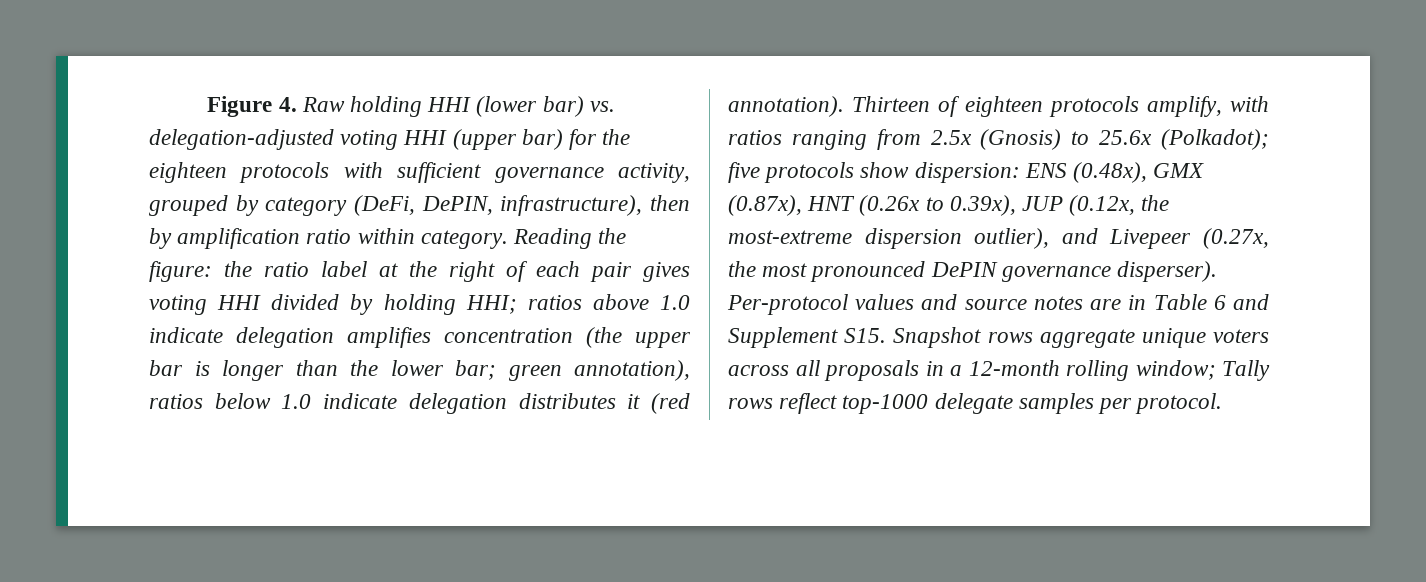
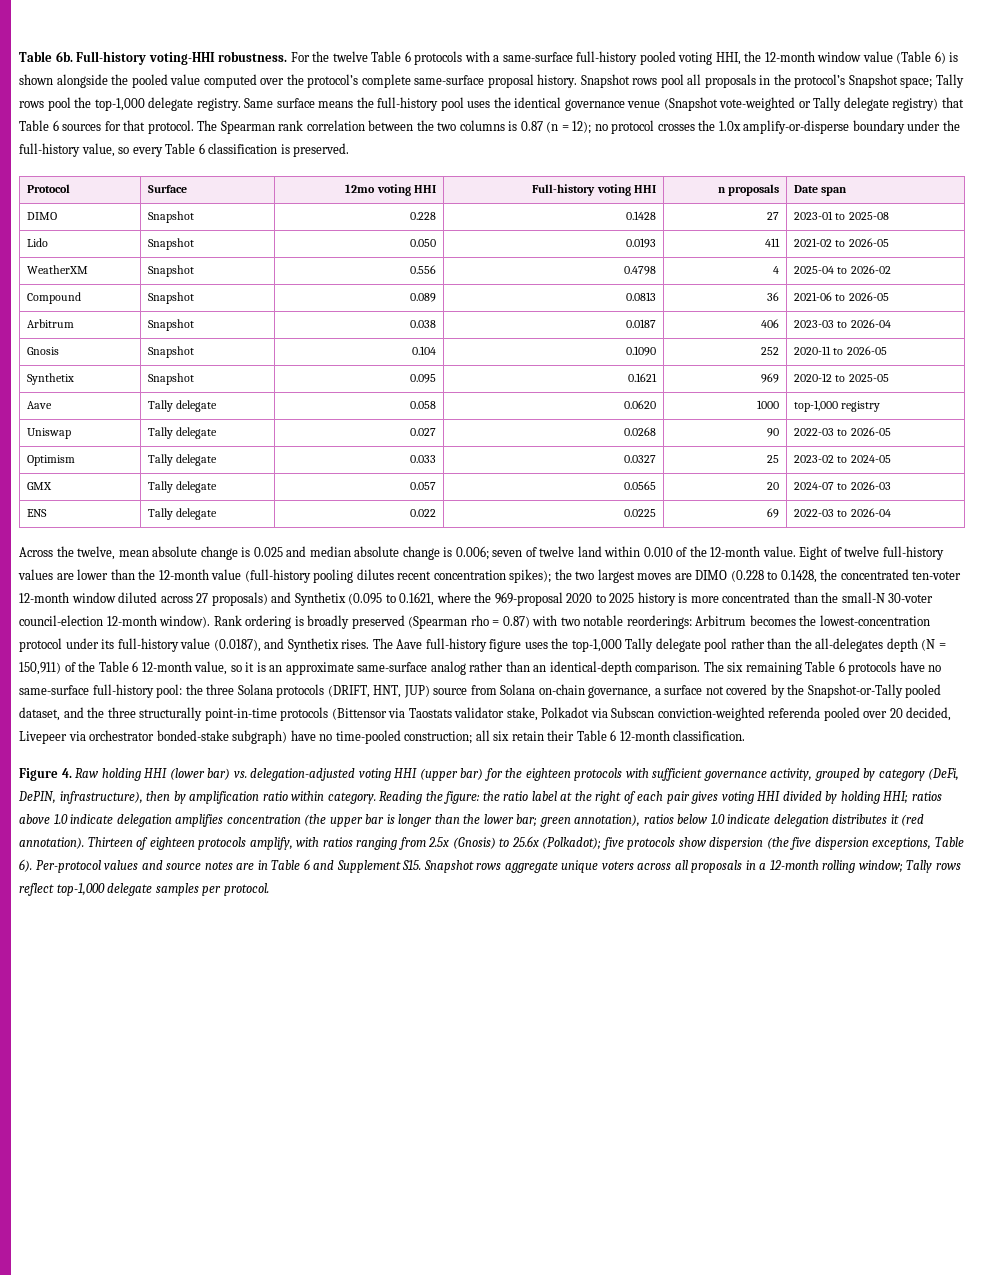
(207, 106) none -> [19,51,959,65] [19,74,964,88] [19,97,964,111] [19,120,960,134] [19,143,350,157] [27,184,71,193] [148,185,188,193] [345,184,436,196] [532,184,656,196] [717,184,779,196] [794,185,848,196] [27,212,58,220] [148,211,195,223] [409,212,436,220] [625,211,656,220] [766,212,779,220] [794,211,889,220] [27,238,49,247] [148,238,195,250] [409,239,436,247] [625,238,656,248] [764,238,780,247] [794,238,889,247] [27,265,89,274] [148,265,195,277] [409,265,436,274] [623,266,656,275] [772,266,779,274] [794,265,891,274] [27,292,82,304] [148,292,195,304] [409,293,436,302] [625,292,656,301] [766,292,779,301] [794,292,889,301] [27,319,75,328] [148,319,195,331] [409,320,436,328] [625,319,656,328] [760,319,779,328] [794,319,891,328] [27,347,60,355] [148,346,195,358] [411,346,436,355] [625,346,656,356] [760,347,779,355] [794,346,887,355] [27,373,75,385] [148,373,195,385] [409,374,436,383] [627,373,657,382] [760,373,779,383] [794,373,889,382] [27,401,53,409] [148,400,218,412] [409,401,436,409] [623,400,656,409] [756,400,779,409] [794,400,881,412] [27,428,72,439] [148,427,218,439] [409,428,436,436] [623,427,656,436] [766,428,779,437] [794,427,891,436] [27,455,76,466] [148,454,218,466] [409,455,436,463] [623,455,656,463] [766,455,779,463] [794,455,891,463] [27,482,53,490] [148,481,218,493] [409,482,436,490] [623,481,656,490] [766,482,779,490] [794,481,891,490] [27,509,48,517] [148,508,218,520] [409,509,436,517] [623,509,656,517] [766,508,779,518] [794,508,891,517] [19,546,944,560] [18,569,962,583] [19,592,934,606] [19,615,930,629] [19,638,946,652] [19,661,942,675] [19,684,942,698] [19,707,952,721] [19,730,746,744] Table 6b. Full-history voting-HHI robustness. For the twelve Table 6 protocols with a same-surface full-history pooled voting HHI, the 12-month window value (Table 6) is shown alongside the pooled value computed over the protocol’s complete same-surface proposal history. Snapshot rows pool all proposals in the protocol’s Snapshot space; Tally rows pool the top-1,000 delegate registry. Same surface means the full-history pool uses the identical governance venue (Snapshot vote-weighted or Tally delegate registry) that Table 6 sources for that protocol. The Spearman rank correlation between the two columns is 0.87 (n = 12); no protocol crosses the 1.0x amplify-or-disperse boundary under the full-history value, so every Table 6 classification is preserved. // Protocol | Surface | 12mo voting HHI | Full-history voting HHI | n proposals | Date span // DIMO | Snapshot | 0.228 | 0.1428 | 27 | 2023-01 to 2025-08 // Lido | Snapshot | 0.050 | 0.0193 | 411 | 2021-02 to 2026-05 // WeatherXM | Snapshot | 0.556 | 0.4798 | 4 | 2025-04 to 2026-02 // Compound | Snapshot | 0.089 | 0.0813 | 36 | 2021-06 to 2026-05 // Arbitrum | Snapshot | 0.038 | 0.0187 | 406 | 2023-03 to 2026-04 // Gnosis | Snapshot | 0.104 | 0.1090 | 252 | 2020-11 to 2026-05 // Synthetix | Snapshot | 0.095 | 0.1621 | 969 | 2020-12 to 2025-05 // Aave | Tally delegate | 0.058 | 0.0620 | 1000 | top-1,000 registry // Uniswap | Tally delegate | 0.027 | 0.0268 | 90 | 2022-03 to 2026-05 // Optimism | Tally delegate | 0.033 | 0.0327 | 25 | 2023-02 to 2024-05 // GMX | Tally delegate | 0.057 | 0.0565 | 20 | 2024-07 to 2026-03 // ENS | Tally delegate | 0.022 | 0.0225 | 69 | 2022-03 to 2026-04 // Across the twelve, mean absolute change is 0.025 and median absolute change is 0.006; seven of twelve land within 0.010 of the 12-month value. Eight of twelve full-history values are lower than the 12-month value (full-history pooling dilutes recent concentration spikes); the two largest moves are DIMO (0.228 to 0.1428, the concentrated ten-voter 12-month window diluted across 27 proposals) and Synthetix (0.095 to 0.1621, where the 969-proposal 2020 to 2025 history is more concentrated than the small-N 30-voter council-election 12-month window). Rank ordering is broadly preserved (Spearman rho = 0.87) with two notable reorderings: Arbitrum becomes the lowest-concentration protocol under its full-history value (0.0187), and Synthetix rises. The Aave full-history figure uses the top-1,000 Tally delegate pool rather than the all-delegates depth (N = 150,911) of the Table 6 12-month value, so it is an approximate same-surface analog rather than an identical-depth comparison. The six remaining Table 6 protocols have no same-surface full-history pool: the three Solana protocols (DRIFT, HNT, JUP) source from Solana on-chain governance, a surface not covered by the Snapshot-or-Tally pooled dataset, and the three structurally point-in-time protocols (Bittensor via Taostats validator stake, Polkadot via Subscan conviction-weighted referenda pooled over 20 decided, Livepeer via orchestrator bonded-stake subgraph) have no time-pooled construction; all six retain their Table 6 12-month classification. //
[914,162,1205,183] [728,195,1170,216] [728,228,1269,249] [728,261,1218,282] dispersion: ENS (0.48x), GMX (0.87x), HNT (0.26x to 0.39x), JUP (0.12x, the most-extreme dispersion outlier), and Livepeer (0.27x, the most pronounced DePIN governance disperser). -> [709,837,964,850] [19,859,32,872] dispersion (the five dispersion exceptions, Table 6).
[842,394,929,414] top-1000 -> [56,883,105,896] top-1,000

